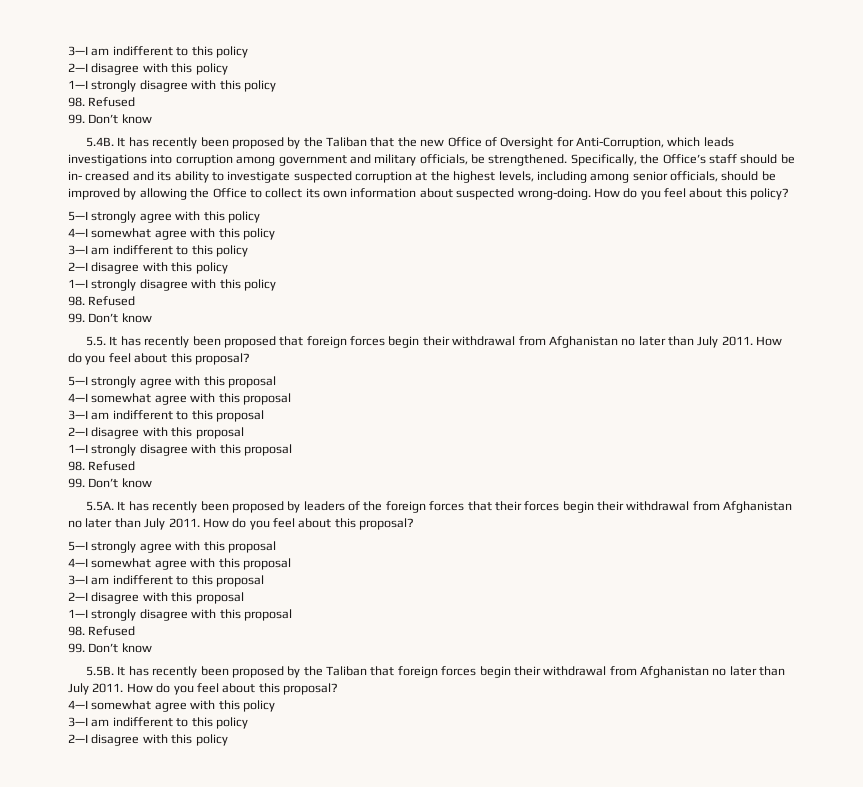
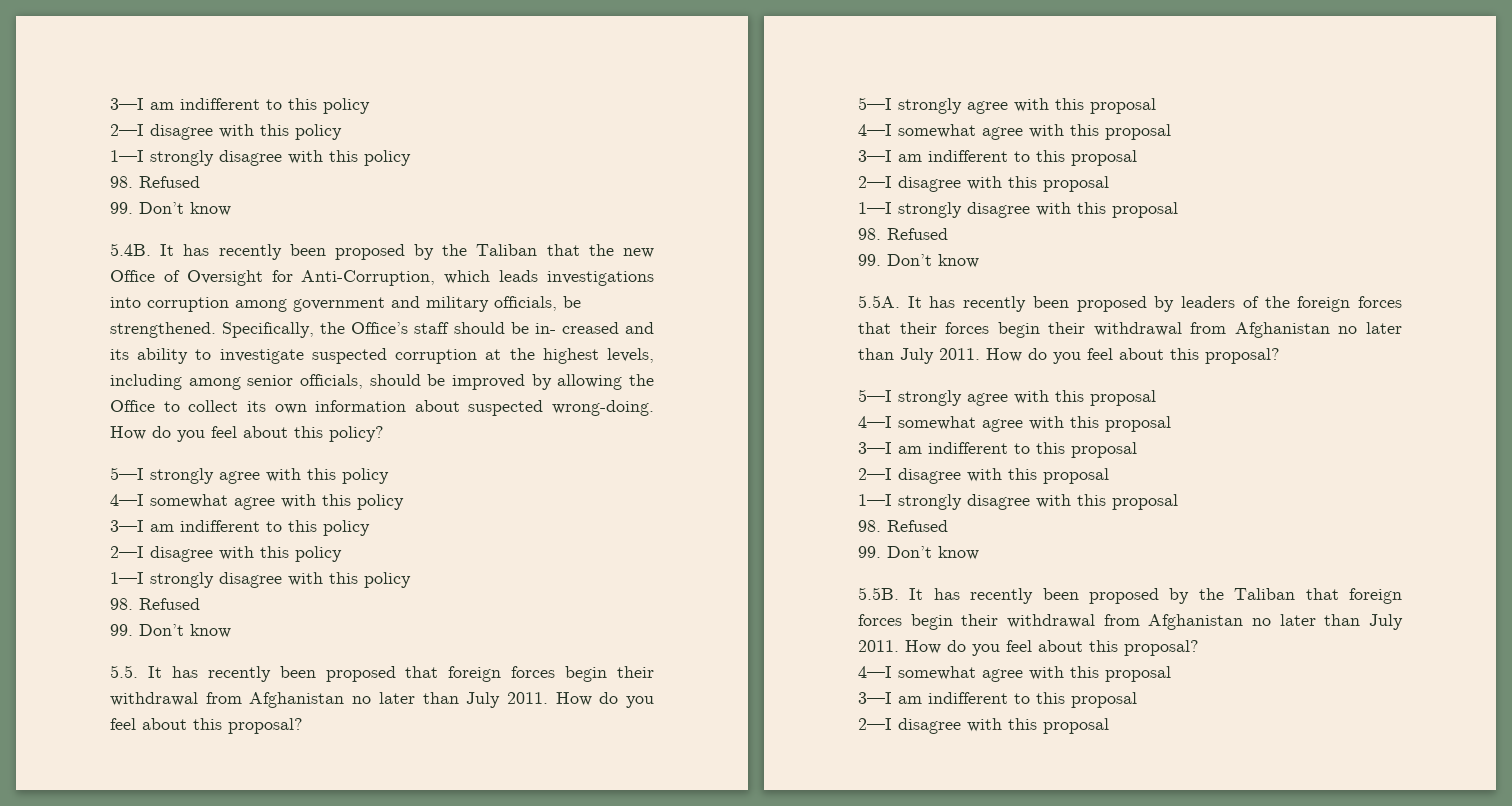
[242,700,275,712] [68,717,248,729] [68,734,228,746] policy // 3—I am indifferent to this policy // 2—I disagree with this policy -> [1105,666,1171,682] [858,692,1137,708] [858,718,1109,734] proposal // 3—I am indifferent to this proposal // 2—I disagree with this proposal

